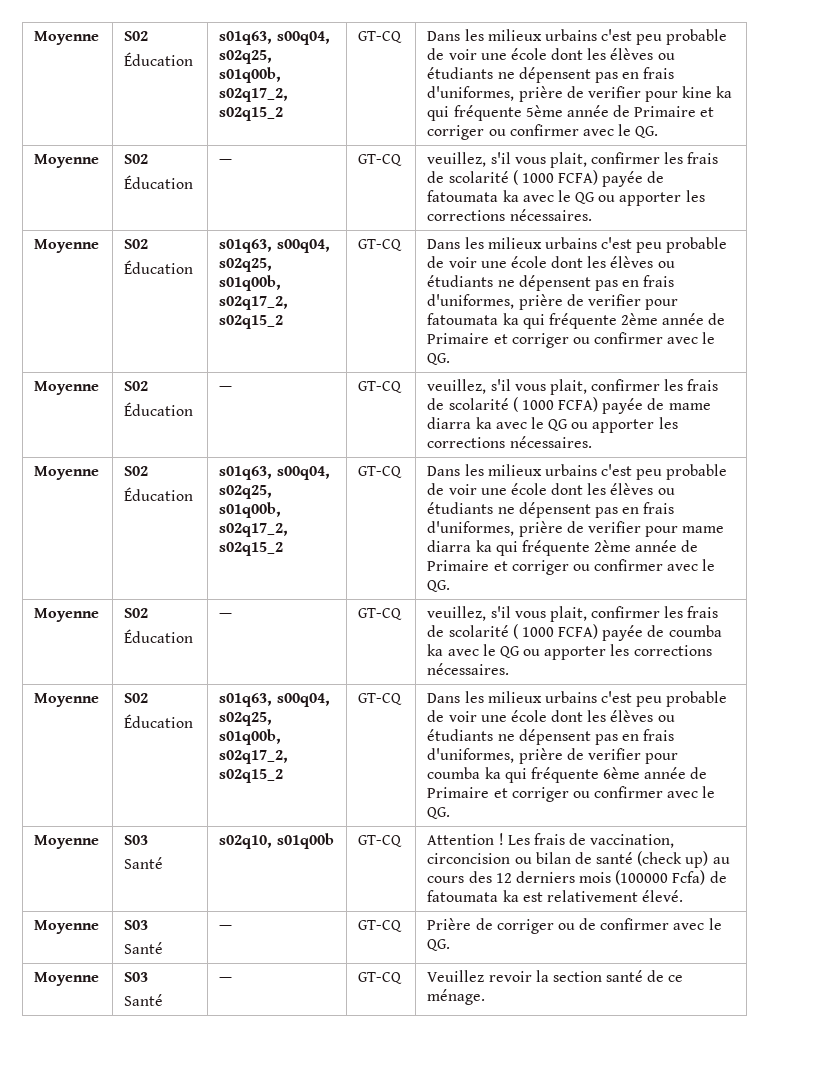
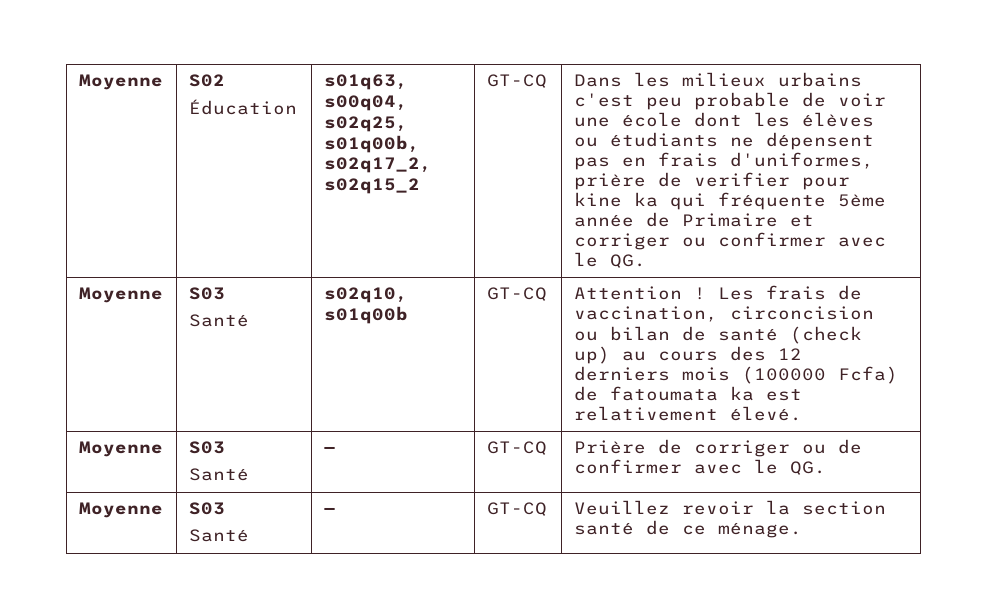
[34,154,100,168] [124,154,149,164] [124,175,194,189] [219,159,233,164] [358,154,403,166] [427,152,719,168] [427,170,665,187] [427,190,705,206] [427,209,592,221] [34,239,100,253] [124,239,149,249] [124,260,194,274] [219,239,330,253] [219,258,273,272] [219,275,282,291] [219,296,289,310] [219,315,284,329] [358,239,403,251] [427,237,728,253] [427,256,675,268] [427,275,675,291] [427,294,679,310] [427,313,726,329] [427,332,716,348] [427,353,451,365] [34,381,100,395] [124,381,149,391] [124,402,194,416] [219,386,233,391] [358,381,403,393] [427,379,719,395] [427,397,711,414] [427,417,678,433] [427,436,592,448] [34,466,100,480] [124,466,149,476] [124,487,194,501] [219,466,330,480] [219,485,273,499] [219,502,282,518] [219,523,289,537] [219,542,284,556] [358,466,403,478] [427,464,728,480] [427,483,675,495] [427,502,675,518] [427,521,725,537] [427,540,699,556] [427,559,716,575] [427,580,451,592] [34,608,100,622] [124,608,149,618] [124,629,194,643] [219,613,233,618] [358,608,403,620] [427,606,719,622] [427,624,722,641] [427,644,712,660] [427,663,510,675] [34,693,100,707] [124,693,149,703] [124,714,194,728] [219,693,330,707] [219,712,273,726] [219,729,282,745] [219,750,289,764] [219,769,284,783] [358,693,403,705] [427,691,728,707] [427,710,675,722] [427,729,675,745] [427,748,679,764] [427,767,708,783] [427,786,716,802] [427,807,451,819] // Moyenne | S02 // Éducation | — | GT-CQ | veuillez, s'il vous plait, confirmer les frais de scolarité ( 1000 FCFA) payée de fatoumata ka avec le QG ou apporter les corrections nécessaires. // Moyenne | S02 // Éducation | s01q63, s00q04, s02q25, s01q00b, s02q17_2, s02q15_2 | GT-CQ | Dans les milieux urbains c'est peu probable de voir une école dont les élèves ou étudiants ne dépensent pas en frais d'uniformes, prière de verifier pour fatoumata ka qui fréquente 2ème année de Primaire et corriger ou confirmer avec le QG. // Moyenne | S02 // Éducation | — | GT-CQ | veuillez, s'il vous plait, confirmer les frais de scolarité ( 1000 FCFA) payée de mame diarra ka avec le QG ou apporter les corrections nécessaires. // Moyenne | S02 // Éducation | s01q63, s00q04, s02q25, s01q00b, s02q17_2, s02q15_2 | GT-CQ | Dans les milieux urbains c'est peu probable de voir une école dont les élèves ou étudiants ne dépensent pas en frais d'uniformes, prière de verifier pour mame diarra ka qui fréquente 2ème année de Primaire et corriger ou confirmer avec le QG. // Moyenne | S02 // Éducation | — | GT-CQ | veuillez, s'il vous plait, confirmer les frais de scolarité ( 1000 FCFA) payée de coumba ka avec le QG ou apporter les corrections nécessaires. // Moyenne | S02 // Éducation | s01q63, s00q04, s02q25, s01q00b, s02q17_2, s02q15_2 | GT-CQ | Dans les milieux urbains c'est peu probable de voir une école dont les élèves ou étudiants ne dépensent pas en frais d'uniformes, prière de verifier pour coumba ka qui fréquente 6ème année de Primaire et corriger ou confirmer avec le QG. -> (646, 261) none

